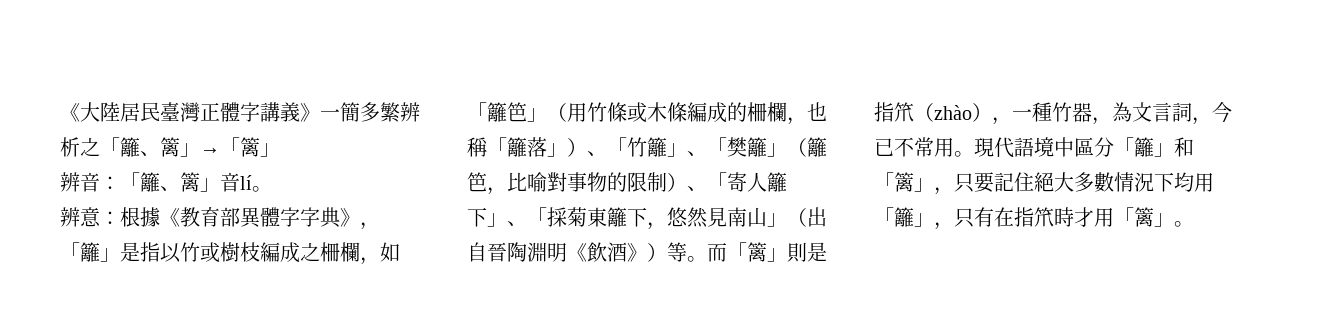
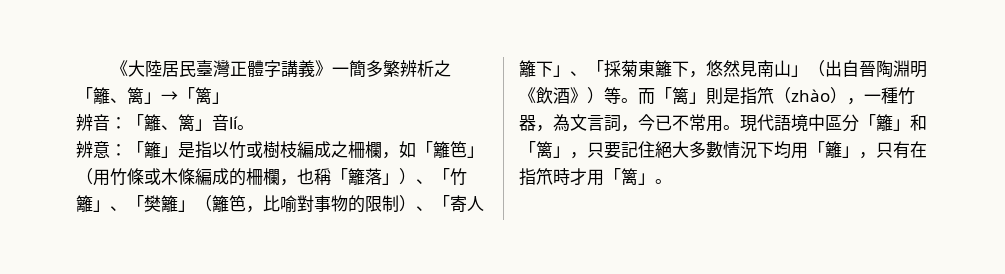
[120,207,380,230] 根據《教育部異體字字典》， -> (127, 150) none

